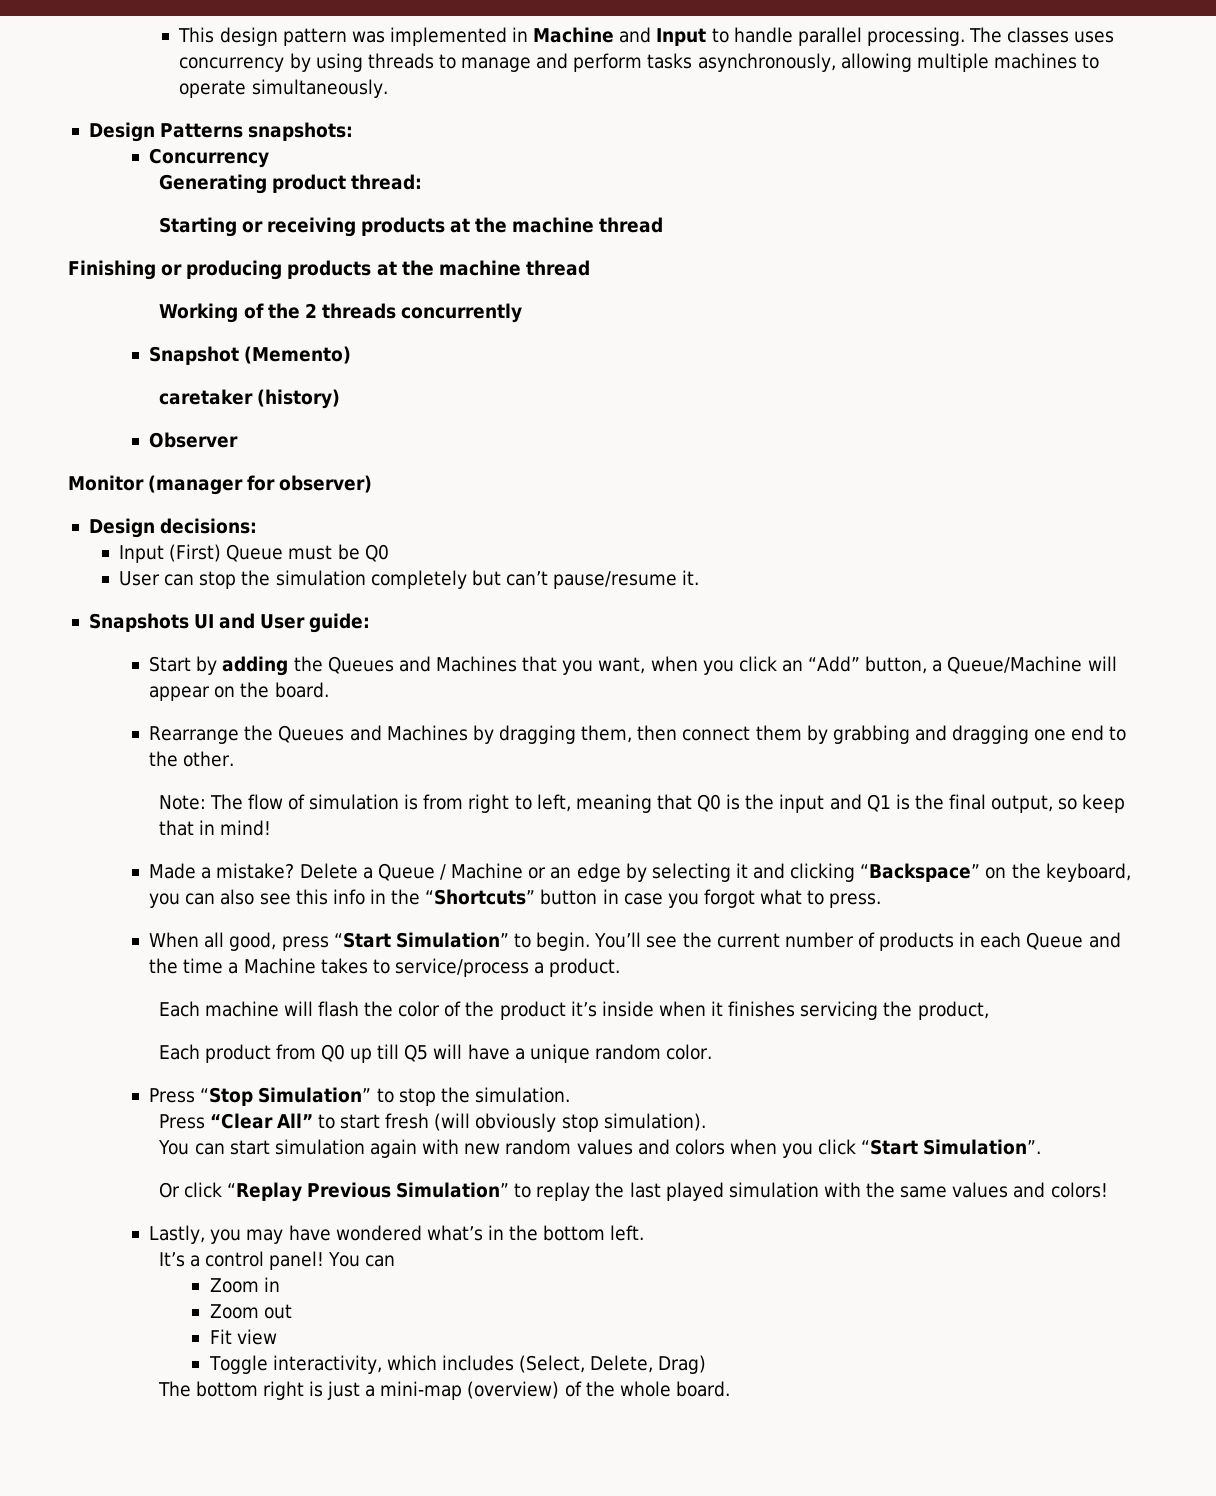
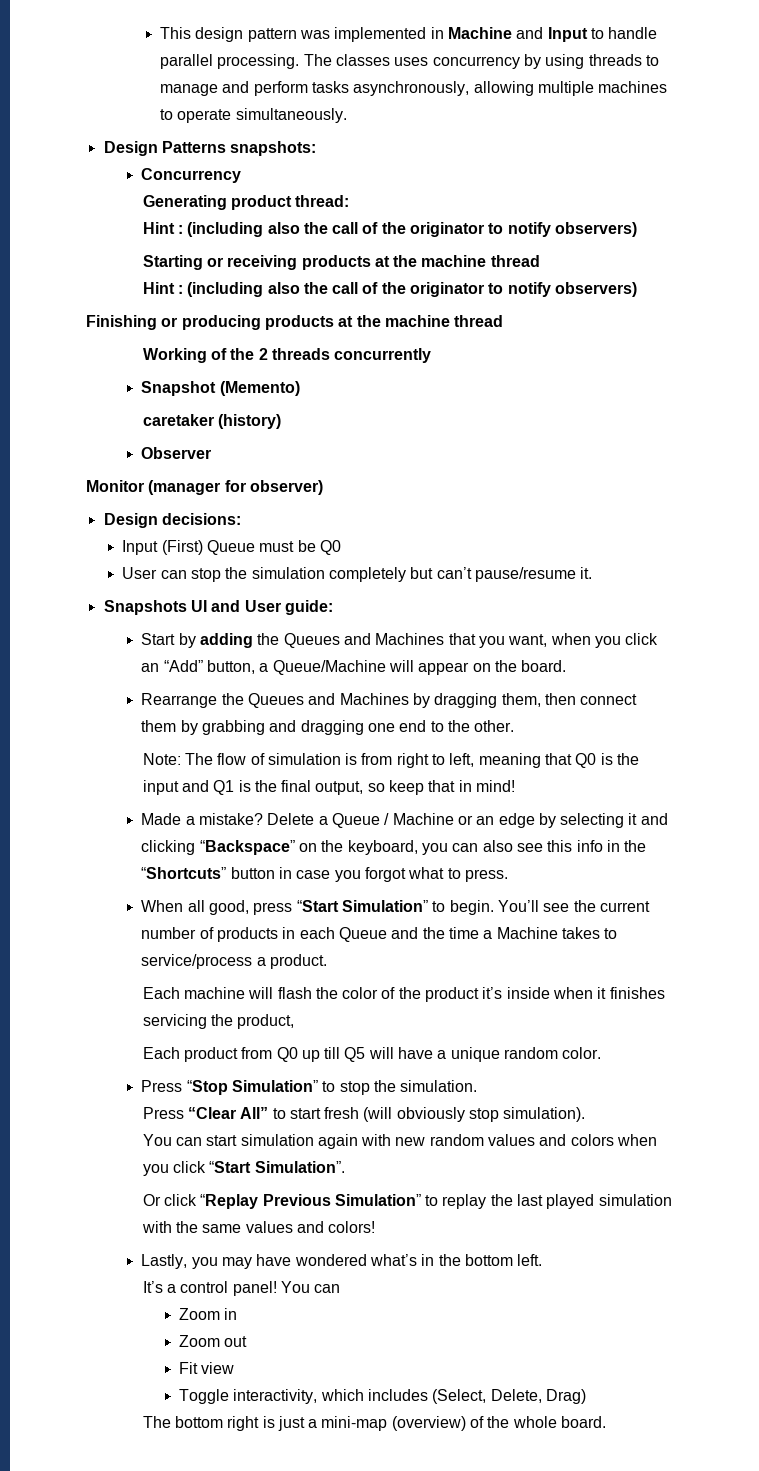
(422, 182) none -> [142,222,638,237] // Hint : (including also the call of the originator to notify observers)
(664, 225) none -> [142,282,638,297] // Hint : (including also the call of the originator to notify observers)

